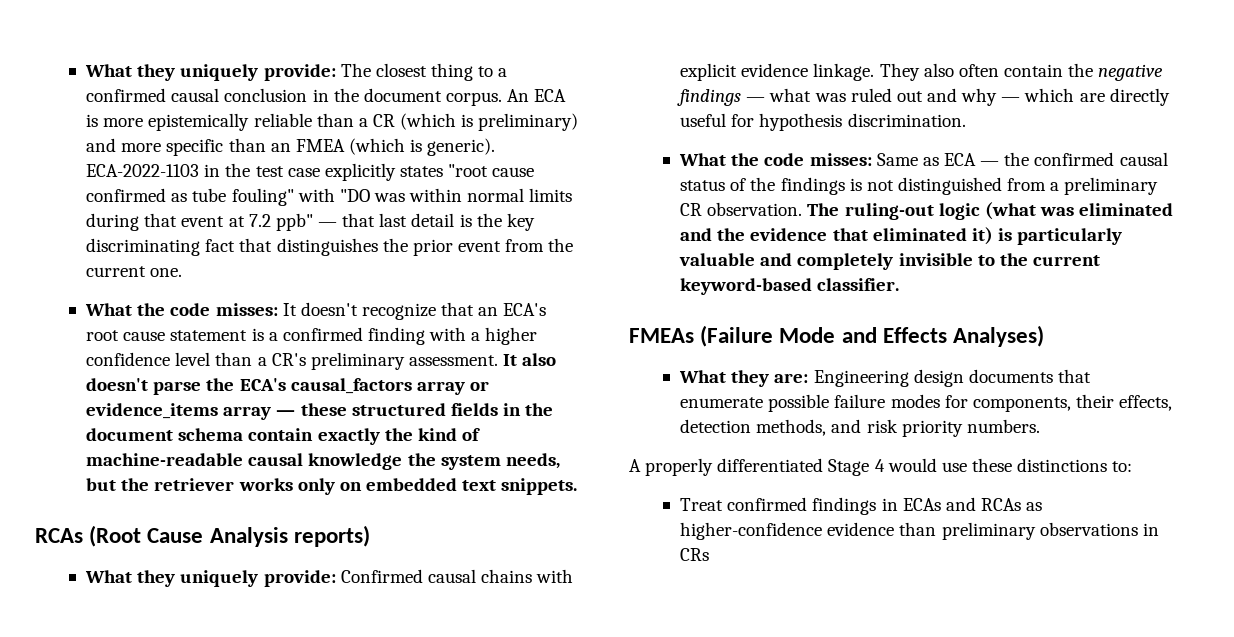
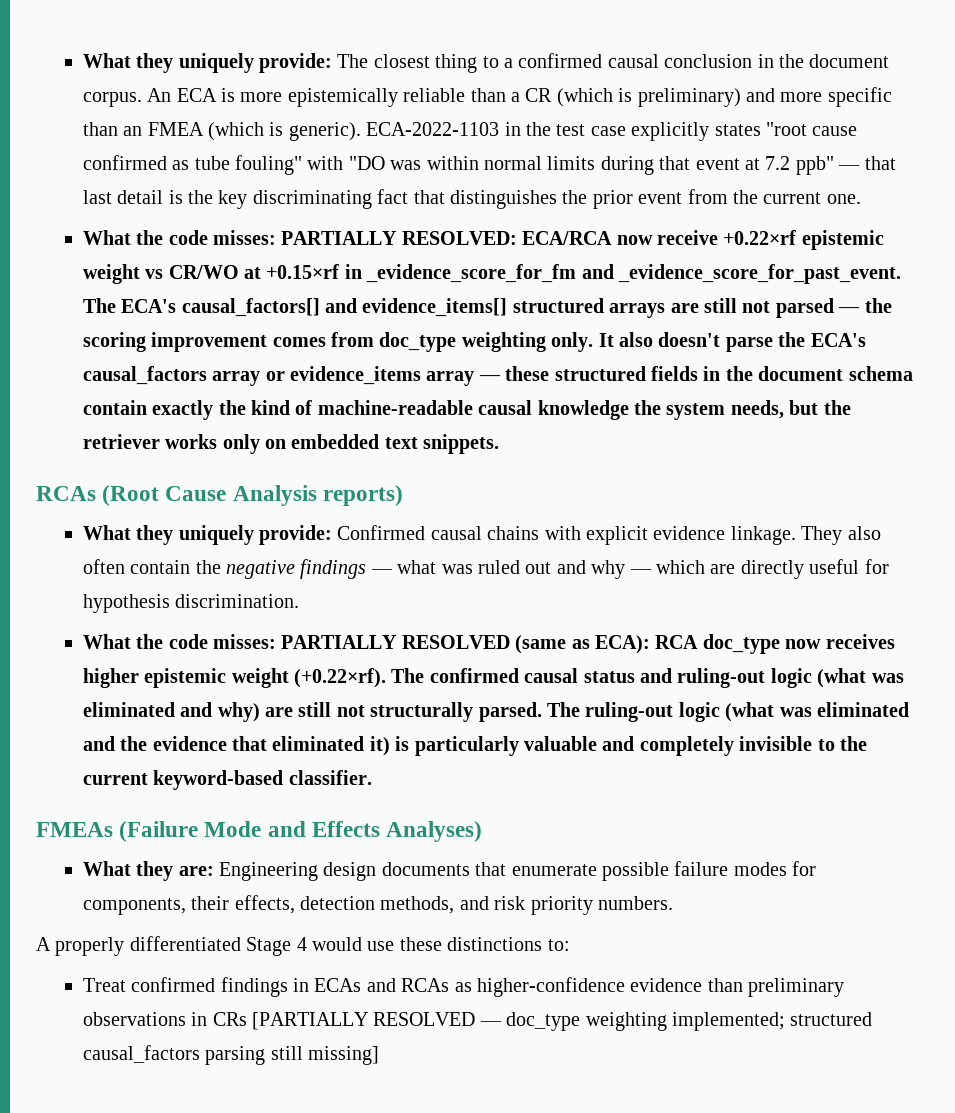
[282,302,547,320] [86,327,538,345] [86,352,498,370] It doesn't recognize that an ECA's root cause statement is a confirmed finding with a higher confidence level than a CR's preliminary assessment. -> [281,230,884,250] [82,264,902,284] [82,298,892,318] [82,332,594,352] PARTIALLY RESOLVED: ECA/RCA now receive +0.22×rf epistemic weight vs CR/WO at +0.15×rf in _evidence_score_for_fm and _evidence_score_for_past_event. The ECA's causal_factors[] and evidence_items[] structured arrays are still not parsed — the scoring improvement comes from doc_type weighting only.
[876,152,1168,166] [680,177,1159,195] [680,202,803,216] Same as ECA — the confirmed causal status of the findings is not distinguished from a preliminary CR observation. -> [281,634,895,654] [82,668,904,688] [82,702,542,722] PARTIALLY RESOLVED (same as ECA): RCA doc_type now receives higher epistemic weight (+0.22×rf). The confirmed causal status and ruling-out logic (what was eliminated and why) are still not structurally parsed.
(710, 554) none -> [252,1012,873,1031] [82,1045,380,1065] [PARTIALLY RESOLVED — doc_type weighting implemented; structured causal_factors parsing still missing]

